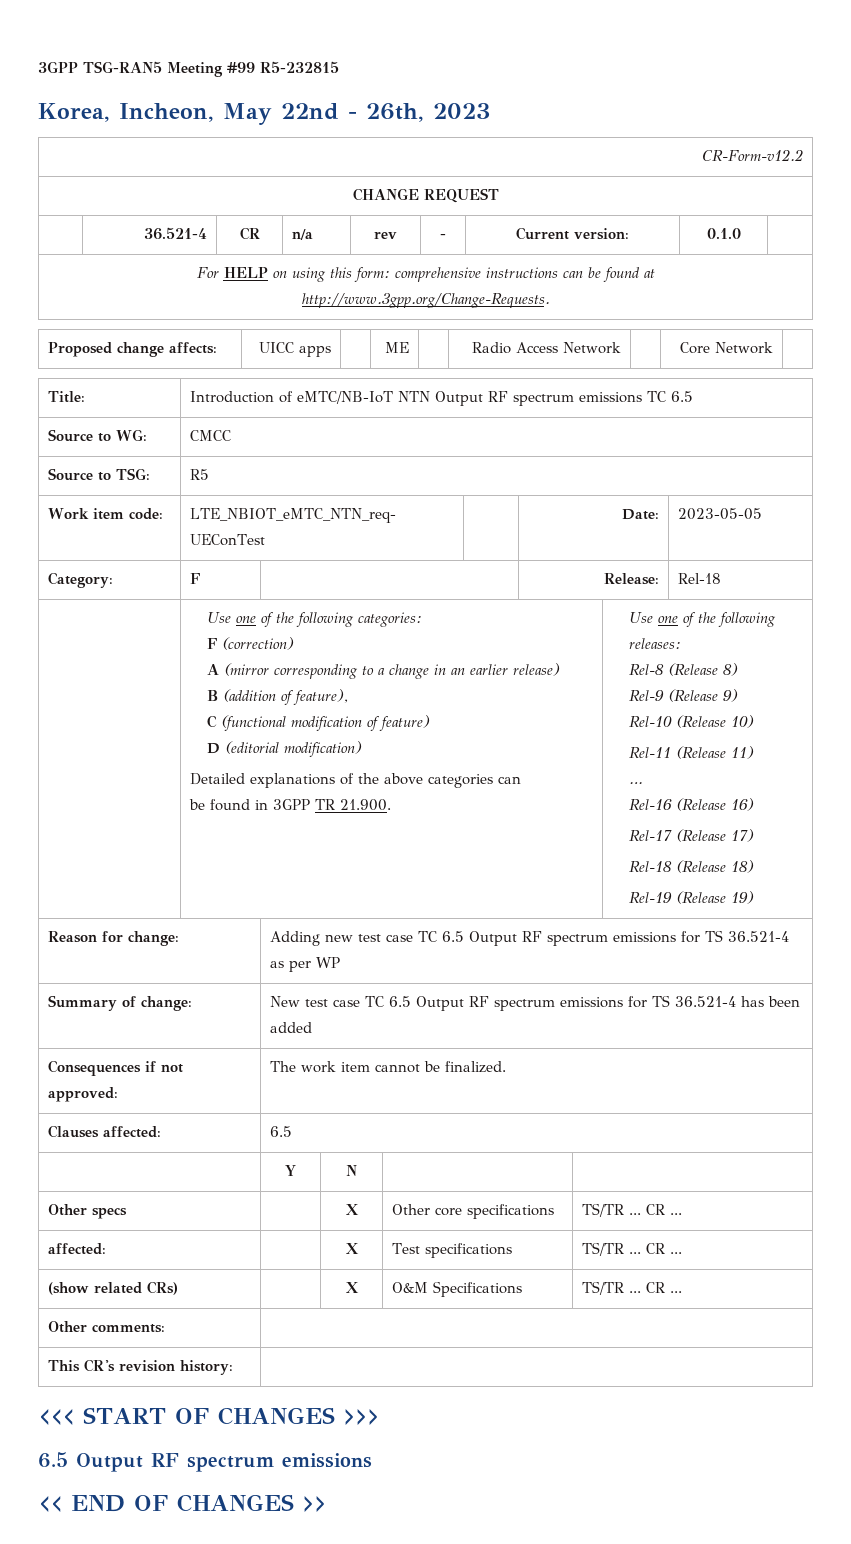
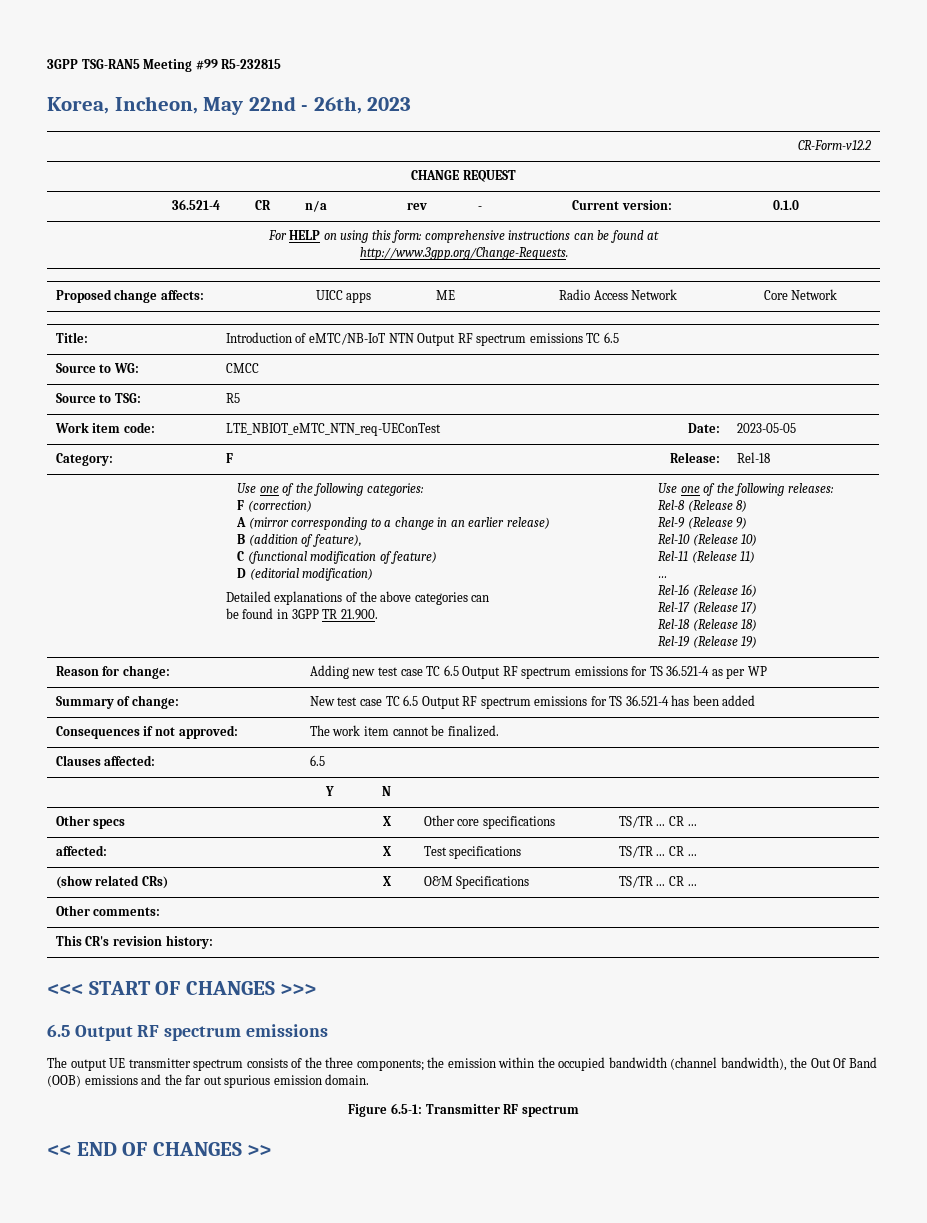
(372, 1460) none -> [47,1057,877,1071] [47,1074,370,1088] [348,1103,579,1117] // The output UE transmitter spectrum consists of the three components; the emission within the occupied bandwidth (channel bandwidth), the Out Of Band (OOB) emissions and the far out spurious emission domain. // Figure 6.5-1: Transmitter RF spectrum

